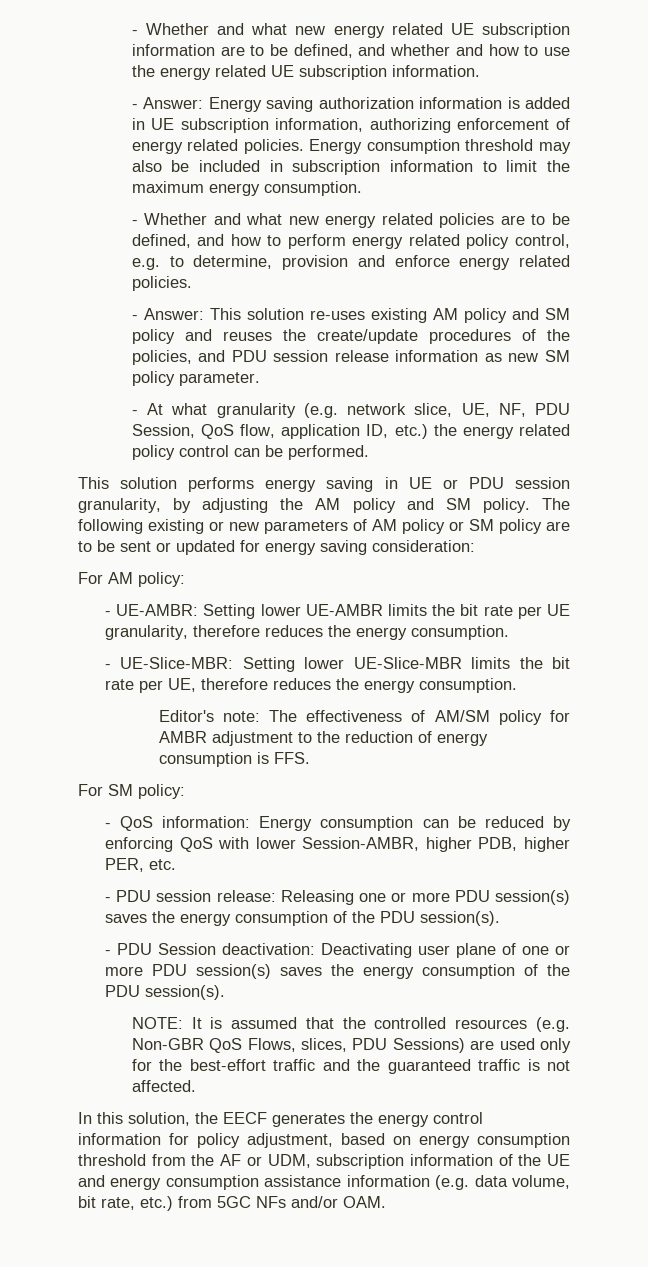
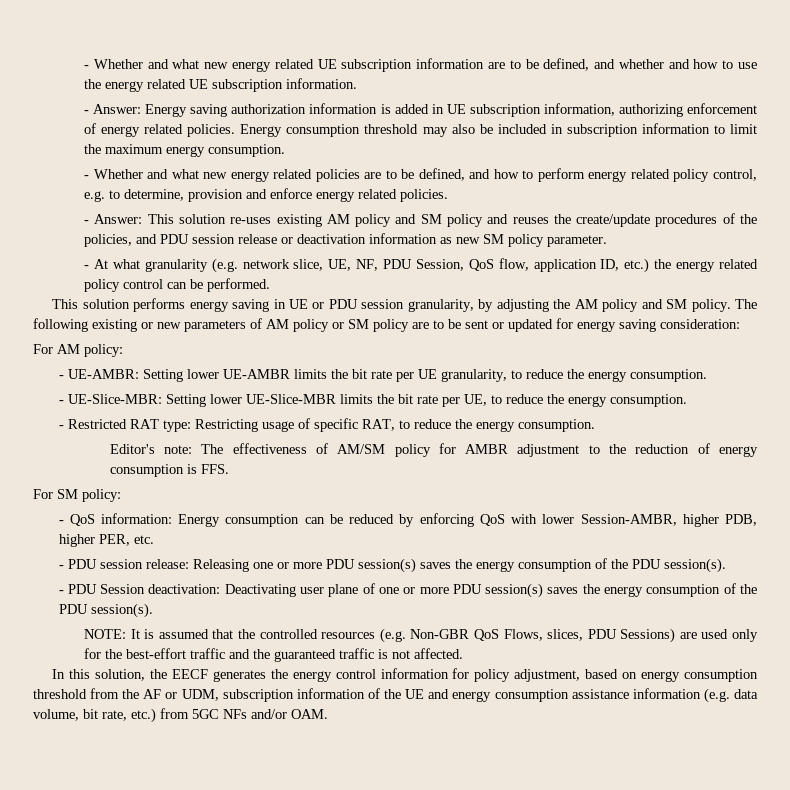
(389, 356) none -> [281,234,367,244] or deactivation
[192,625,323,637] therefore reduces -> [510,369,563,379] to reduce
[200,678,331,690] therefore reduces -> [490,394,687,407] [58,418,451,432] to reduce the energy consumption. // - Restricted RAT type: Restricting usage of specific RAT, to reduce

